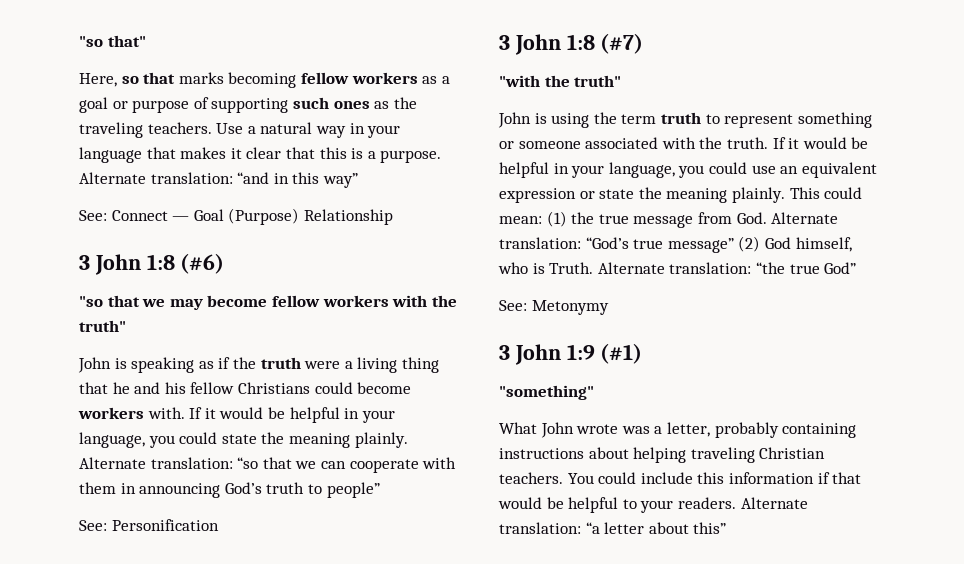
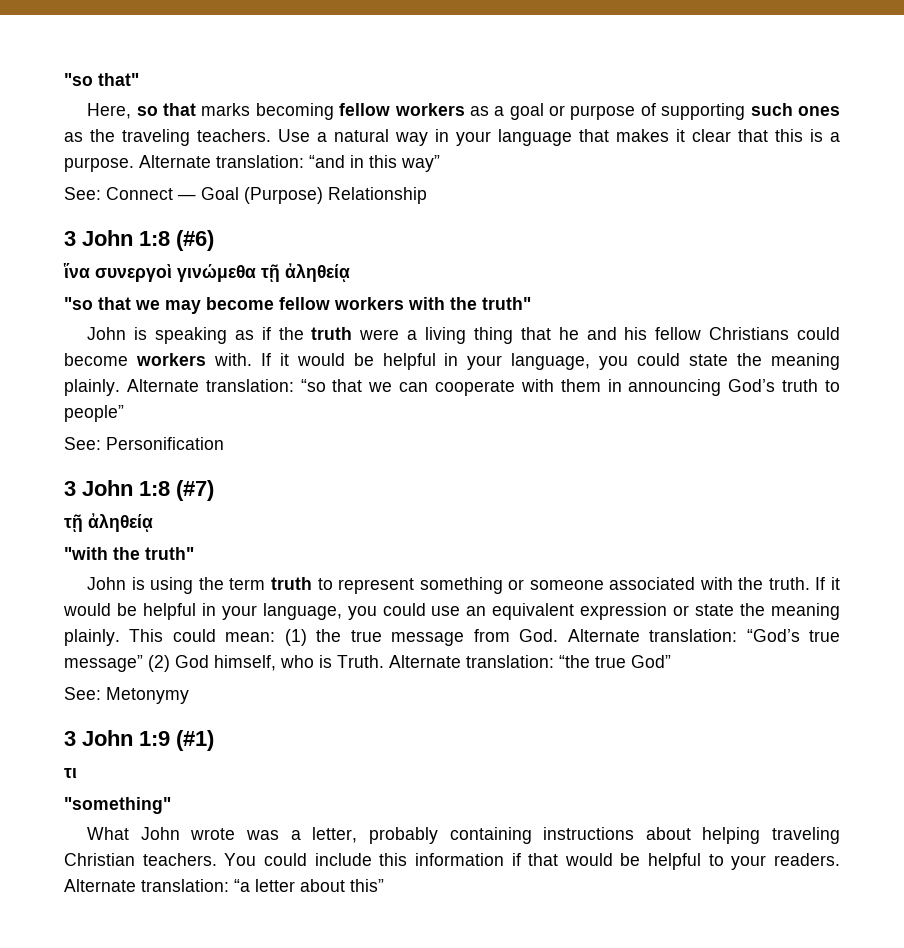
(225, 263) none -> [63,263,350,282] // ἵνα συνεργοὶ γινώμεθα τῇ ἀληθείᾳ
(644, 43) none -> [64,513,153,532] // τῇ ἀληθείᾳ
(643, 353) none -> [64,768,77,778] // τι

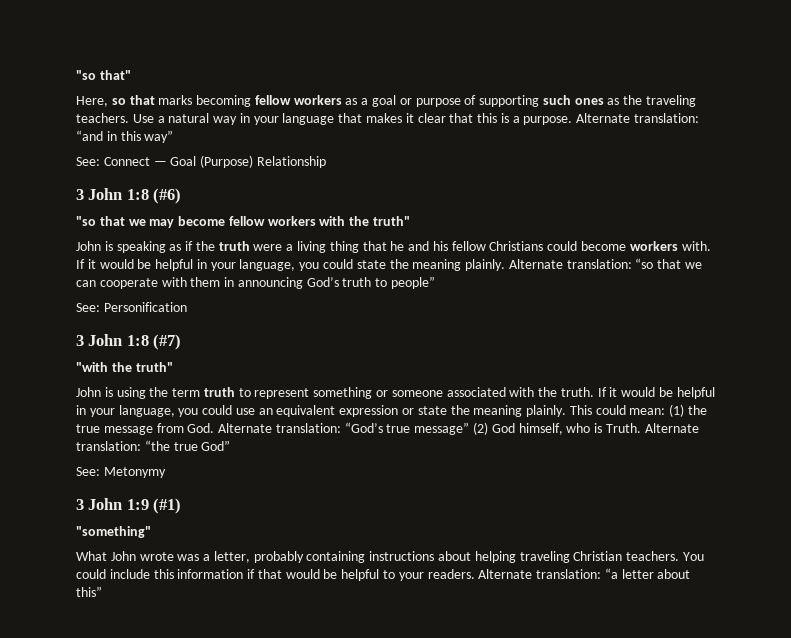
[63,263,350,282] // ἵνα συνεργοὶ γινώμεθα τῇ ἀληθείᾳ -> (182, 196) none
[64,513,153,532] // τῇ ἀληθείᾳ -> (182, 342) none
[64,768,77,778] // τι -> (182, 506) none

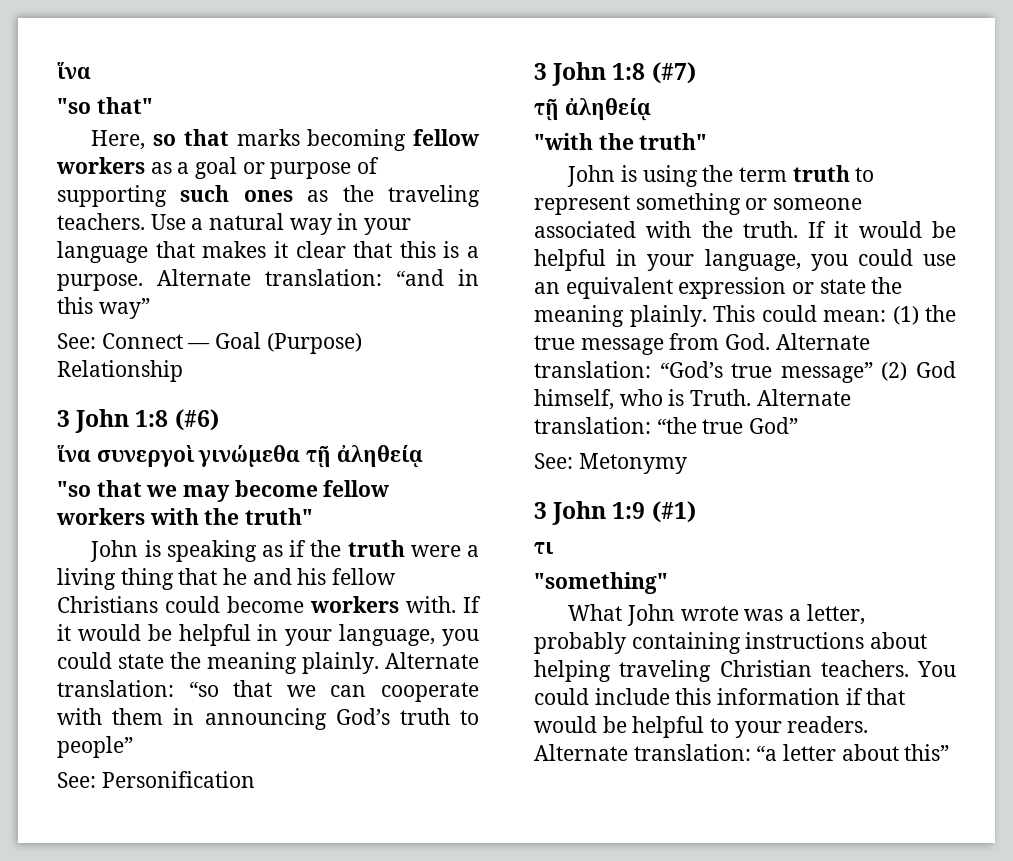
(76, 75) none -> [57,62,91,79] ἵνα //
(182, 196) none -> [57,445,423,468] // ἵνα συνεργοὶ γινώμεθα τῇ ἀληθείᾳ
(182, 342) none -> [534,98,651,121] // τῇ ἀληθείᾳ
(182, 506) none -> [534,542,554,554] // τι

